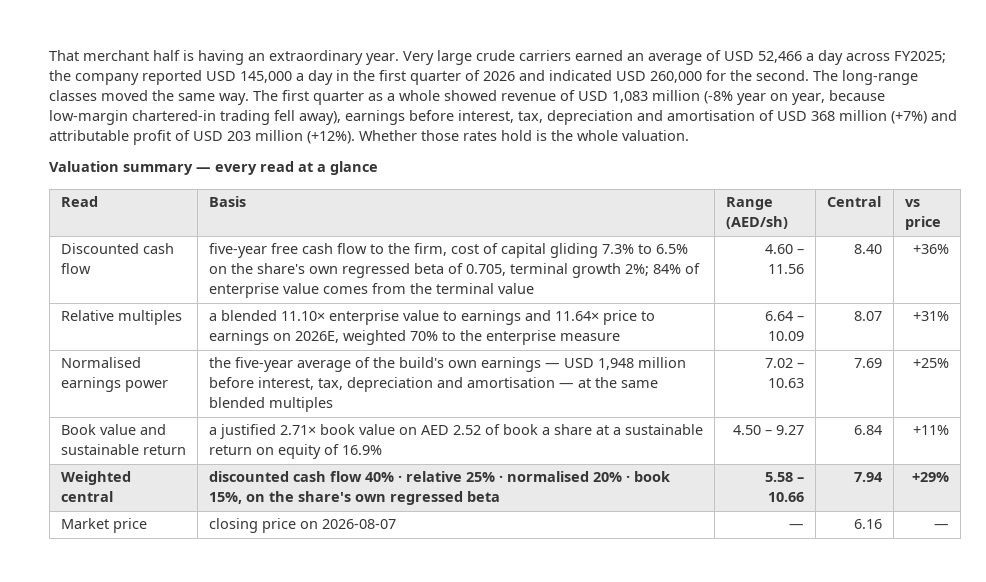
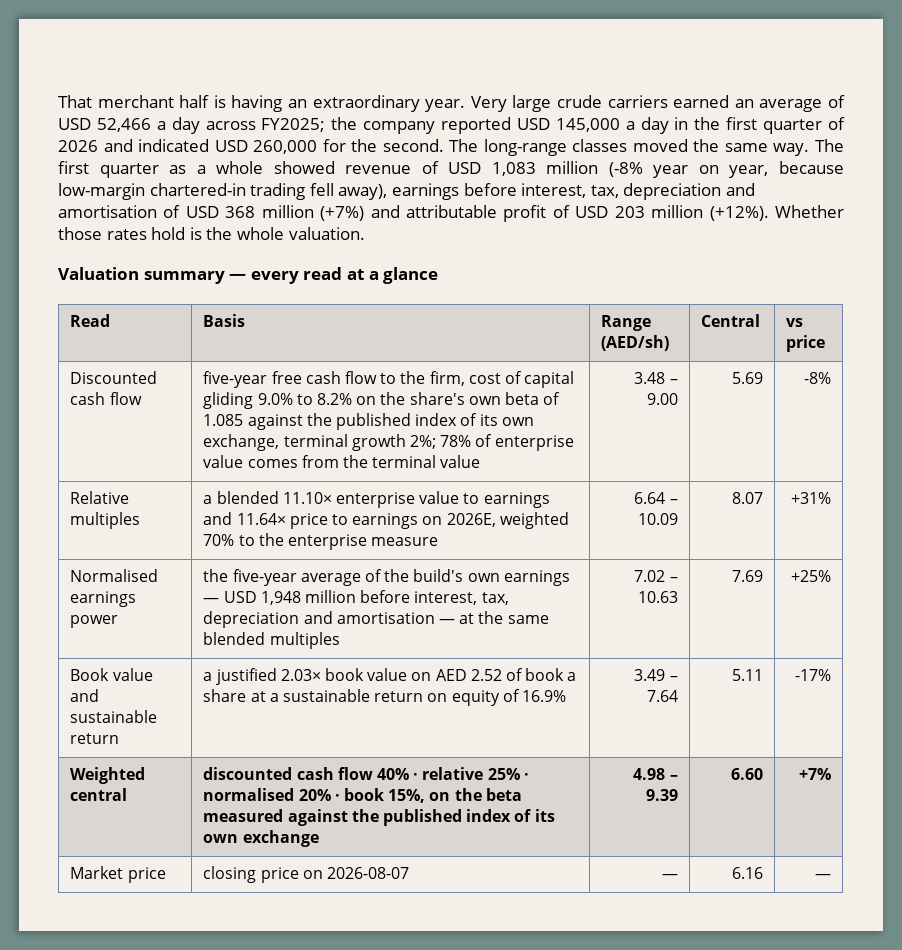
[601,244,688,254] [208,263,410,278] 7.3% to 6.5% on the share's own regressed -> [257,392,501,405] 9.0% to 8.2% on the share's own
[465,264,506,276] 0.705, -> [203,413,534,430] [203,434,280,451] 1.085 against the published index of its own exchange,
[652,264,681,274] 84% -> [440,435,472,447] 78%
[765,244,805,254] [768,264,805,274] [854,244,883,254] [913,244,950,254] 4.60 – 11.56 | 8.40 | +36% -> [634,372,678,384] [646,393,678,405] [731,372,763,384] [803,372,831,384] 3.48 – 9.00 | 5.69 | -8%
[279,425,316,435] 2.71× -> [280,669,321,681] 2.03×
[733,425,805,435] [854,425,883,435] [913,425,950,435] 4.50 – 9.27 | 6.84 | +11% -> [634,669,678,681] [646,690,678,702] [731,669,763,681] [794,669,831,681] 3.49 – 7.64 | 5.11 | -17%
[297,491,500,505] [765,472,805,482] [768,492,805,502] [854,472,884,482] [912,472,950,482] share's own regressed beta | 5.58 – 10.66 | 7.94 | +29% -> [485,788,522,801] [203,809,555,826] [203,830,319,847] [633,768,678,780] [645,789,678,801] [730,768,763,780] [798,768,831,780] beta measured against the published index of its own exchange | 4.98 – 9.39 | 6.60 | +7%

